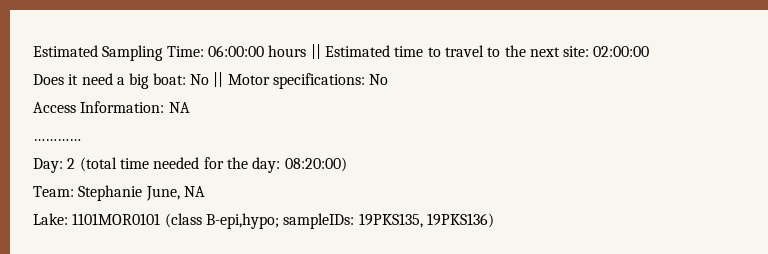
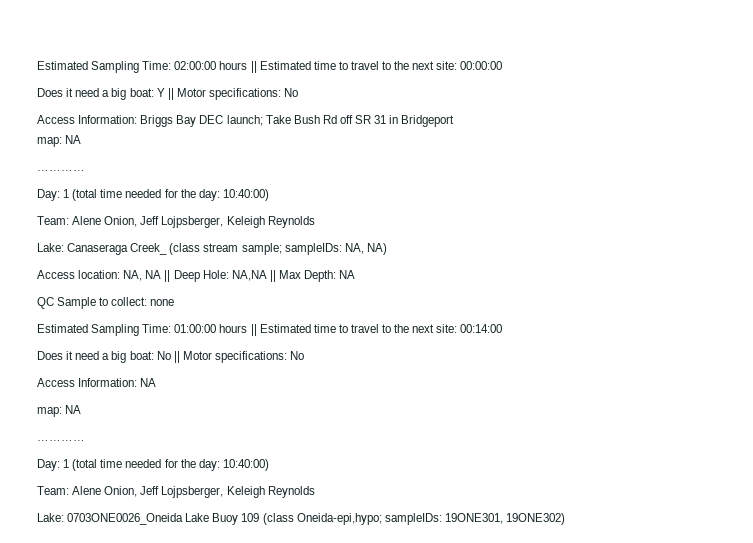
[33,45,264,61] Estimated Sampling Time: 06:00:00 -> [37,61,217,73] Estimated Sampling Time: 02:00:00
[593,46,650,57] 02:00:00 -> [460,61,503,70] [37,88,299,100] [37,115,455,127] [37,135,82,147] [37,170,85,171] [37,189,269,201] [37,216,315,228] [37,243,387,255] [37,270,356,282] [37,297,175,309] [37,324,503,336] 00:00:00 // Does it need a big boat: Y || Motor specifications: No // Access Information: Briggs Bay DEC launch; Take Bush Rd off SR 31 in Bridgeport // map: NA // ………… // Day: 1 (total time needed for the day: 10:40:00) // Team: Alene Onion, Jeff Lojpsberger, Keleigh Reynolds // Lake: Canaseraga Creek_ (class stream sample; sampleIDs: NA, NA) // Access location: NA, NA || Deep Hole: NA,NA || Max Depth: NA // QC Sample to collect: none // Estimated Sampling Time: 01:00:00 hours || Estimated time to travel to the next site: 00:14:00
[33,139,81,141] [33,157,347,173] [33,185,205,201] [33,213,494,229] // ………… // Day: 2 (total time needed for the day: 08:20:00) // Team: Stephanie June, NA // Lake: 1101MOR0101 (class B-epi,hypo; sampleIDs: 19PKS135, 19PKS136) -> [37,405,82,417] [37,440,85,441] [37,459,269,471] [37,486,315,498] [37,513,565,525] // map: NA // ………… // Day: 1 (total time needed for the day: 10:40:00) // Team: Alene Onion, Jeff Lojpsberger, Keleigh Reynolds // Lake: 0703ONE0026_Oneida Lake Buoy 109 (class Oneida-epi,hypo; sampleIDs: 19ONE301, 19ONE302)

